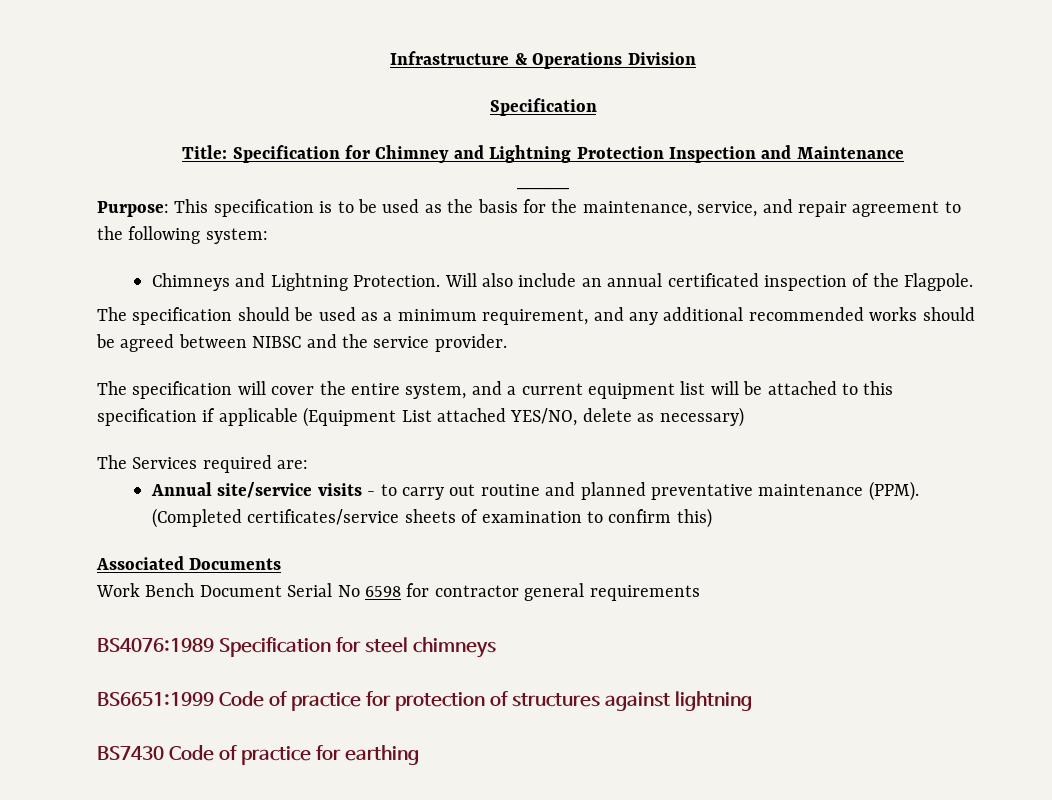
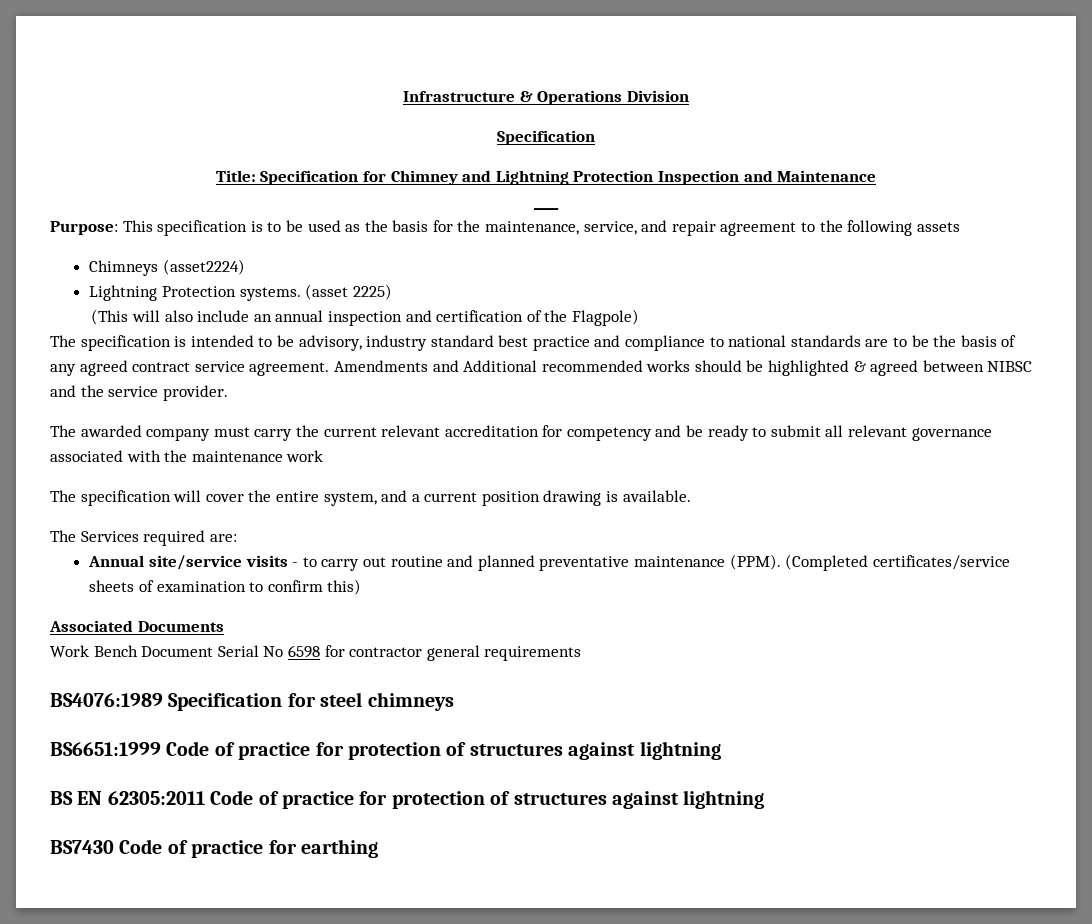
[205,228,268,244] system: -> [916,222,960,232] assets
[235,273,477,291] and Lightning Protection. Will -> [163,259,246,275] [89,284,392,301] [91,309,161,325] (asset2224) // Lightning Protection systems. (asset 2225) // (This will
[667,273,848,291] certificated inspection -> [328,310,524,326] inspection and certification
[904,273,974,291] [97,307,744,325] Flagpole. // The specification should be used as a minimum requirement, and any additional -> [571,309,639,326] [50,335,1017,351] [50,360,538,376] Flagpole) // The specification is intended to be advisory, industry standard best practice and compliance to national standards are to be the basis of any agreed contract service agreement. Amendments and Additional
(115, 341) none -> [768,360,866,376] highlighted &
(507, 343) none -> [50,425,992,441] [50,450,324,462] // The awarded company must carry the current relevant accreditation for competency and be ready to submit all relevant governance associated with the maintenance work
[587,381,894,399] [97,407,744,427] equipment list will be attached to this specification if applicable (Equipment List attached YES/NO, delete as necessary) -> [481,490,691,506] position drawing is available.
(752, 701) none -> [50,790,765,809] // BS EN 62305:2011 Code of practice for protection of structures against lightning

